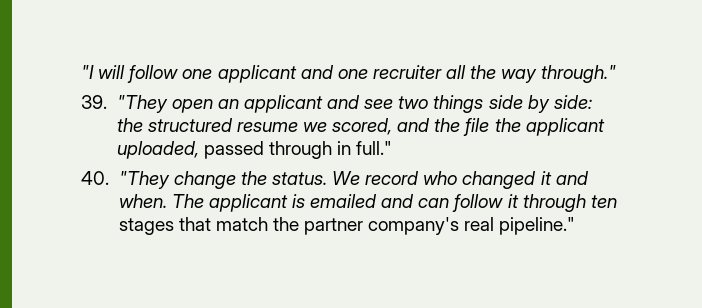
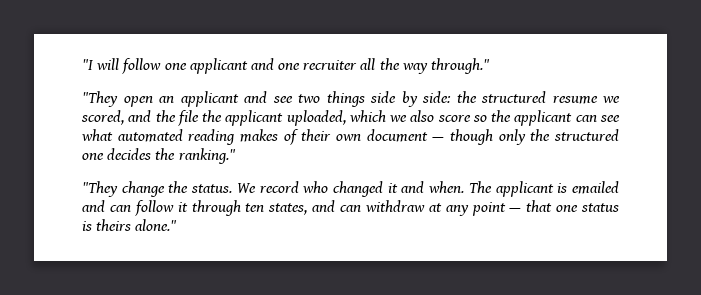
[81,95,107,109] 39. -> (491, 66) none
[203,141,393,159] [81,171,109,185] passed through in full." // 40. -> [348,110,620,126] [81,129,619,145] [82,148,236,164] which we also score so the applicant can see what automated reading makes of their own document — though only the structured one decides the ranking." //
[118,217,576,235] stages that match the partner company's real pipeline." -> [268,200,619,216] [82,219,178,231] states, and can withdraw at any point — that one status is theirs alone."

